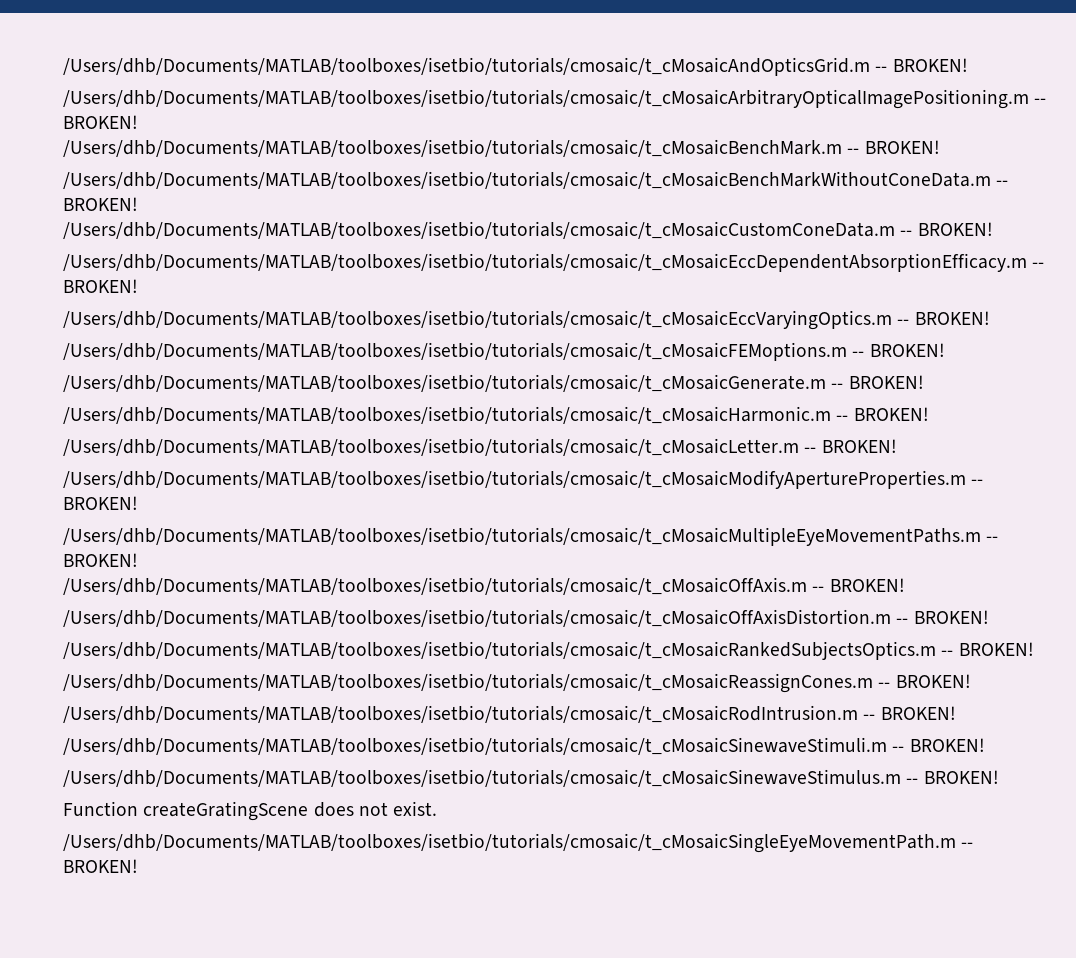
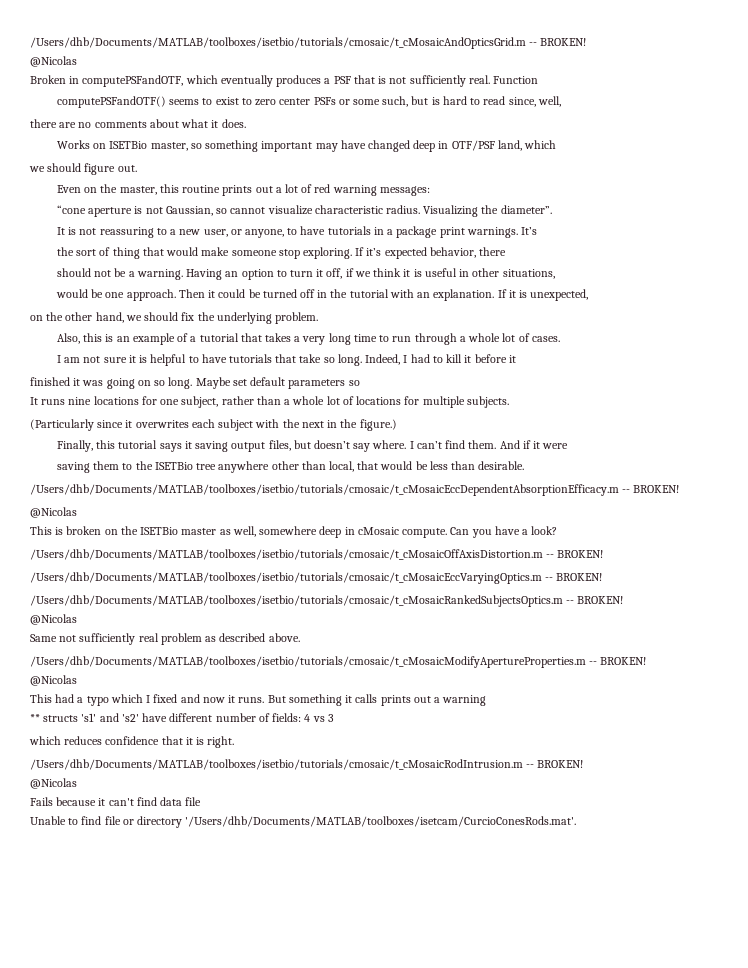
[63,89,1047,109] [63,115,138,129] [63,139,940,157] [63,171,1009,189] [63,197,138,211] [63,221,993,239] [63,253,1027,272] /Users/dhb/Documents/MATLAB/toolboxes/isetbio/tutorials/cmosaic/t_cMosaicArbitraryOpticalImagePositioning.m -- BROKEN! // /Users/dhb/Documents/MATLAB/toolboxes/isetbio/tutorials/cmosaic/t_cMosaicBenchMark.m -- BROKEN! // /Users/dhb/Documents/MATLAB/toolboxes/isetbio/tutorials/cmosaic/t_cMosaicBenchMarkWithoutConeData.m -- BROKEN! // /Users/dhb/Documents/MATLAB/toolboxes/isetbio/tutorials/cmosaic/t_cMosaicCustomConeData.m -- BROKEN! // /Users/dhb/Documents/MATLAB/toolboxes/isetbio/tutorials/cmosaic/t_cMosaicEccDependentAbsorptionEfficacy.m -> [30,56,77,67] [30,75,539,87] [56,96,561,108] [30,119,246,128] [56,140,557,152] [29,163,137,175] [56,184,430,196] [56,205,552,217] [56,226,538,238] [56,247,507,259] [56,268,555,280] [55,289,589,301] [30,312,319,324] [56,333,560,345] [56,354,516,366] [30,377,360,389] [30,396,509,408] [30,419,397,431] [56,440,569,452] [56,461,525,473] [30,484,680,496] [30,507,77,518] [30,526,558,538] [30,549,543,560] @Nicolas // Broken in computePSFandOTF, which eventually produces a PSF that is not sufficiently real. Function // computePSFandOTF() seems to exist to zero center PSFs or some such, but is hard to read since, well, // there are no comments about what it does. // Works on ISETBio master, so something important may have changed deep in OTF/PSF land, which // we should figure out. // Even on the master, this routine prints out a lot of red warning messages: // “cone aperture is not Gaussian, so cannot visualize characteristic radius. Visualizing the diameter”. // It is not reassuring to a new user, or anyone, to have tutorials in a package print warnings. It’s // the sort of thing that would make someone stop exploring. If it’s expected behavior, there // should not be a warning. Having an option to turn it off, if we think it is useful in other situations, // would be one approach. Then it could be turned off in the tutorial with an explanation. If it is unexpected, // on the other hand, we should fix the underlying problem. // Also, this is an example of a tutorial that takes a very long time to run through a whole lot of cases. // I am not sure it is helpful to have tutorials that take so long. Indeed, I had to kill it before it // finished it was going on so long. Maybe set default parameters so // It runs nine locations for one subject, rather than a whole lot of locations for multiple subjects. // (Particularly since it overwrites each subject with the next in the figure.) // Finally, this tutorial says it saving output files, but doesn’t say where. I can’t find them. And if it were // saving them to the ISETBio tree anywhere other than local, that would be less than desirable. // /Users/dhb/Documents/MATLAB/toolboxes/isetbio/tutorials/cmosaic/t_cMosaicEccDependentAbsorptionEfficacy.m -- BROKEN! // @Nicolas // This is broken on the ISETBio master as well, somewhere deep in cMosaic compute. Can you have a look? // /Users/dhb/Documents/MATLAB/toolboxes/isetbio/tutorials/cmosaic/t_cMosaicOffAxisDistortion.m
[63,342,945,361] [63,374,924,392] [63,406,929,424] [63,438,897,456] [63,470,984,489] [63,496,138,510] [63,527,999,546] [63,553,138,567] [63,577,905,595] [63,609,989,627] [63,641,1034,660] [63,673,971,693] [63,705,956,723] [63,737,985,755] [63,769,999,787] [63,801,438,821] [63,833,974,853] [63,859,138,873] /Users/dhb/Documents/MATLAB/toolboxes/isetbio/tutorials/cmosaic/t_cMosaicFEMoptions.m -- BROKEN! // /Users/dhb/Documents/MATLAB/toolboxes/isetbio/tutorials/cmosaic/t_cMosaicGenerate.m -- BROKEN! // /Users/dhb/Documents/MATLAB/toolboxes/isetbio/tutorials/cmosaic/t_cMosaicHarmonic.m -- BROKEN! // /Users/dhb/Documents/MATLAB/toolboxes/isetbio/tutorials/cmosaic/t_cMosaicLetter.m -- BROKEN! // /Users/dhb/Documents/MATLAB/toolboxes/isetbio/tutorials/cmosaic/t_cMosaicModifyApertureProperties.m -- BROKEN! // /Users/dhb/Documents/MATLAB/toolboxes/isetbio/tutorials/cmosaic/t_cMosaicMultipleEyeMovementPaths.m -- BROKEN! // /Users/dhb/Documents/MATLAB/toolboxes/isetbio/tutorials/cmosaic/t_cMosaicOffAxis.m -- BROKEN! // /Users/dhb/Documents/MATLAB/toolboxes/isetbio/tutorials/cmosaic/t_cMosaicOffAxisDistortion.m -- BROKEN! // /Users/dhb/Documents/MATLAB/toolboxes/isetbio/tutorials/cmosaic/t_cMosaicRankedSubjectsOptics.m -- BROKEN! // /Users/dhb/Documents/MATLAB/toolboxes/isetbio/tutorials/cmosaic/t_cMosaicReassignCones.m -- BROKEN! // /Users/dhb/Documents/MATLAB/toolboxes/isetbio/tutorials/cmosaic/t_cMosaicRodIntrusion.m -- BROKEN! // /Users/dhb/Documents/MATLAB/toolboxes/isetbio/tutorials/cmosaic/t_cMosaicSinewaveStimuli.m -- BROKEN! // /Users/dhb/Documents/MATLAB/toolboxes/isetbio/tutorials/cmosaic/t_cMosaicSinewaveStimulus.m -- BROKEN! // Function createGratingScene does not exist. // /Users/dhb/Documents/MATLAB/toolboxes/isetbio/tutorials/cmosaic/t_cMosaicSingleEyeMovementPath.m -- BROKEN! -> [30,595,624,607] [30,614,77,625] [30,633,300,645] [30,656,647,668] [30,675,77,686] [30,694,487,706] [30,713,334,722] [29,736,235,748] [30,759,584,770] [30,778,77,789] [30,797,202,806] [30,816,577,828] /Users/dhb/Documents/MATLAB/toolboxes/isetbio/tutorials/cmosaic/t_cMosaicRankedSubjectsOptics.m -- BROKEN! // @Nicolas // Same not sufficiently real problem as described above. // /Users/dhb/Documents/MATLAB/toolboxes/isetbio/tutorials/cmosaic/t_cMosaicModifyApertureProperties.m -- BROKEN! // @Nicolas // This had a typo which I fixed and now it runs. But something it calls prints out a warning // ** structs 's1' and 's2' have different number of fields: 4 vs 3 // which reduces confidence that it is right. // /Users/dhb/Documents/MATLAB/toolboxes/isetbio/tutorials/cmosaic/t_cMosaicRodIntrusion.m -- BROKEN! // @Nicolas // Fails because it can't find data file // Unable to find file or directory '/Users/dhb/Documents/MATLAB/toolboxes/isetcam/CurcioConesRods.mat'.

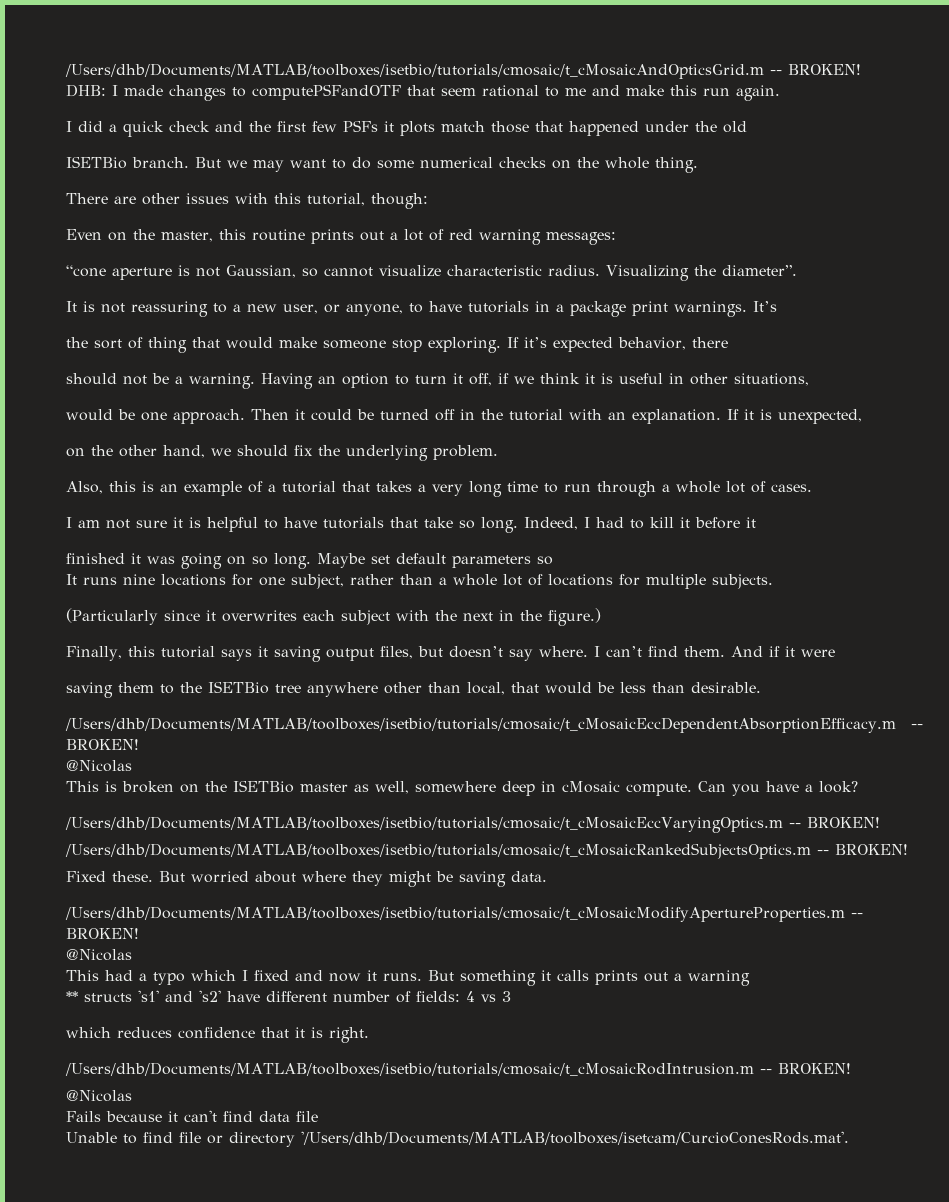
[30,56,77,67] [30,75,539,87] [56,96,561,108] [30,119,246,128] [56,140,557,152] [29,163,137,175] @Nicolas // Broken in computePSFandOTF, which eventually produces a PSF that is not sufficiently real. Function // computePSFandOTF() seems to exist to zero center PSFs or some such, but is hard to read since, well, // there are no comments about what it does. // Works on ISETBio master, so something important may have changed deep in OTF/PSF land, which // we should figure out. -> [66,84,780,101] [66,120,747,137] [66,156,698,173] [66,193,428,209] DHB: I made changes to computePSFandOTF that seem rational to me and make this run again. // I did a quick check and the first few PSFs it plots match those that happened under the old // ISETBio branch. But we may want to do some numerical checks on the whole thing. // There are other issues with this tutorial, though:
[30,549,604,560] // /Users/dhb/Documents/MATLAB/toolboxes/isetbio/tutorials/cmosaic/t_cMosaicOffAxisDistortion.m -- BROKEN! -> (858, 787) none
[30,614,77,625] [30,633,300,645] @Nicolas // Same not sufficiently real problem as described above. -> [66,871,547,887] Fixed these. But worried about where they might be saving data.

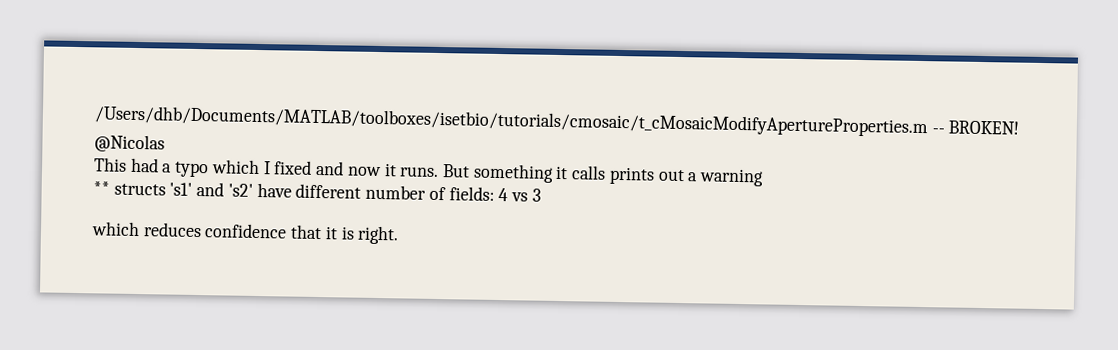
[65,63,861,79] [66,84,780,101] [66,120,747,137] [66,156,698,173] [66,193,428,209] [66,229,616,245] [66,265,797,281] [66,301,777,317] [66,337,728,353] [66,373,809,389] [66,409,862,424] [66,445,498,461] [66,481,812,497] [66,517,756,533] [66,553,553,569] [66,574,773,589] [66,608,601,626] [66,646,835,662] [66,681,761,698] [65,717,923,733] [66,739,139,750] [66,760,132,772] [66,780,858,796] [65,816,880,833] [65,843,908,859] [66,871,547,887] /Users/dhb/Documents/MATLAB/toolboxes/isetbio/tutorials/cmosaic/t_cMosaicAndOpticsGrid.m -- BROKEN! // DHB: I made changes to computePSFandOTF that seem rational to me and make this run again. // I did a quick check and the first few PSFs it plots match those that happened under the old // ISETBio branch. But we may want to do some numerical checks on the whole thing. // There are other issues with this tutorial, though: // Even on the master, this routine prints out a lot of red warning messages: // “cone aperture is not Gaussian, so cannot visualize characteristic radius. Visualizing the diameter”. // It is not reassuring to a new user, or anyone, to have tutorials in a package print warnings. It’s // the sort of thing that would make someone stop exploring. If it’s expected behavior, there // should not be a warning. Having an option to turn it off, if we think it is useful in other situations, // would be one approach. Then it could be turned off in the tutorial with an explanation. If it is unexpected, // on the other hand, we should fix the underlying problem. // Also, this is an example of a tutorial that takes a very long time to run through a whole lot of cases. // I am not sure it is helpful to have tutorials that take so long. Indeed, I had to kill it before it // finished it was going on so long. Maybe set default parameters so // It runs nine locations for one subject, rather than a whole lot of locations for multiple subjects. // (Particularly since it overwrites each subject with the next in the figure.) // Finally, this tutorial says it saving output files, but doesn’t say where. I can’t find them. And if it were // saving them to the ISETBio tree anywhere other than local, that would be less than desirable. // /Users/dhb/Documents/MATLAB/toolboxes/isetbio/tutorials/cmosaic/t_cMosaicEccDependentAbsorptionEfficacy.m -- BROKEN! // @Nicolas // This is broken on the ISETBio master as well, somewhere deep in cMosaic compute. Can you have a look? // /Users/dhb/Documents/MATLAB/toolboxes/isetbio/tutorials/cmosaic/t_cMosaicEccVaryingOptics.m -- BROKEN! // /Users/dhb/Documents/MATLAB/toolboxes/isetbio/tutorials/cmosaic/t_cMosaicRankedSubjectsOptics.m -- BROKEN! // Fixed these. But worried about where they might be saving data. // -> (94, 121) none
[65,1062,851,1076] [66,1090,132,1102] [66,1110,318,1122] [66,1131,849,1147] // /Users/dhb/Documents/MATLAB/toolboxes/isetbio/tutorials/cmosaic/t_cMosaicRodIntrusion.m -- BROKEN! // @Nicolas // Fails because it can't find data file // Unable to find file or directory '/Users/dhb/Documents/MATLAB/toolboxes/isetcam/CurcioConesRods.mat'. -> (400, 235) none

